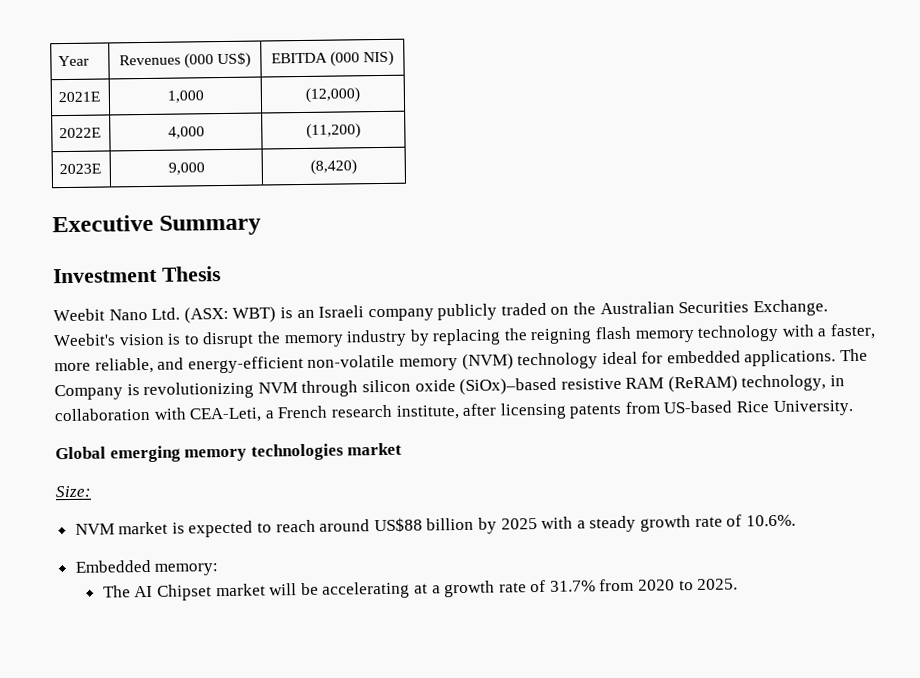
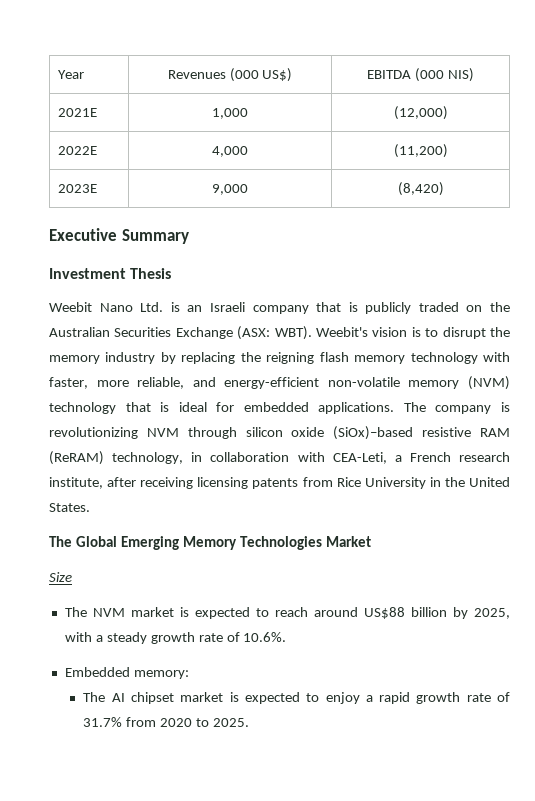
[183,306,277,324] (ASX: WBT) -> (164, 307) none
(434, 315) none -> [316,302,358,312] that is
[752,299,828,317] Exchange. -> [175,326,312,340] Exchange (ASX: WBT).
[817,328,827,337] a -> (511, 357) none
(599, 361) none -> [125,402,170,412] that is
[54,384,123,401] Company -> [435,405,492,414] company
(497, 409) none -> [140,477,194,489] receiving
[663,400,854,417] [55,442,403,463] [55,485,91,498] US-based Rice University. // Global emerging memory technologies market // Size: // -> [336,477,511,489] [49,503,90,512] [49,536,371,550] [49,572,72,582] [64,607,87,617] Rice University in the United States. // The Global Emerging Memory Technologies Market // Size // The
[500,518,538,530] 2025 -> [474,608,510,619] 2025,
[156,581,441,601] Chipset market will be accelerating at a -> [131,692,411,704] chipset market is expected to enjoy a rapid

